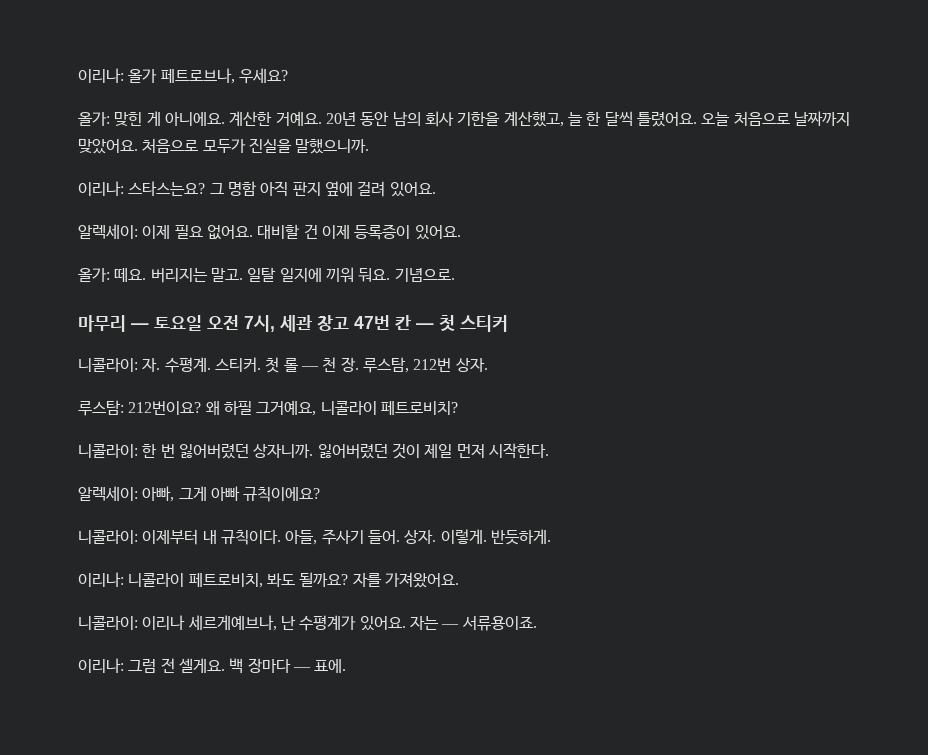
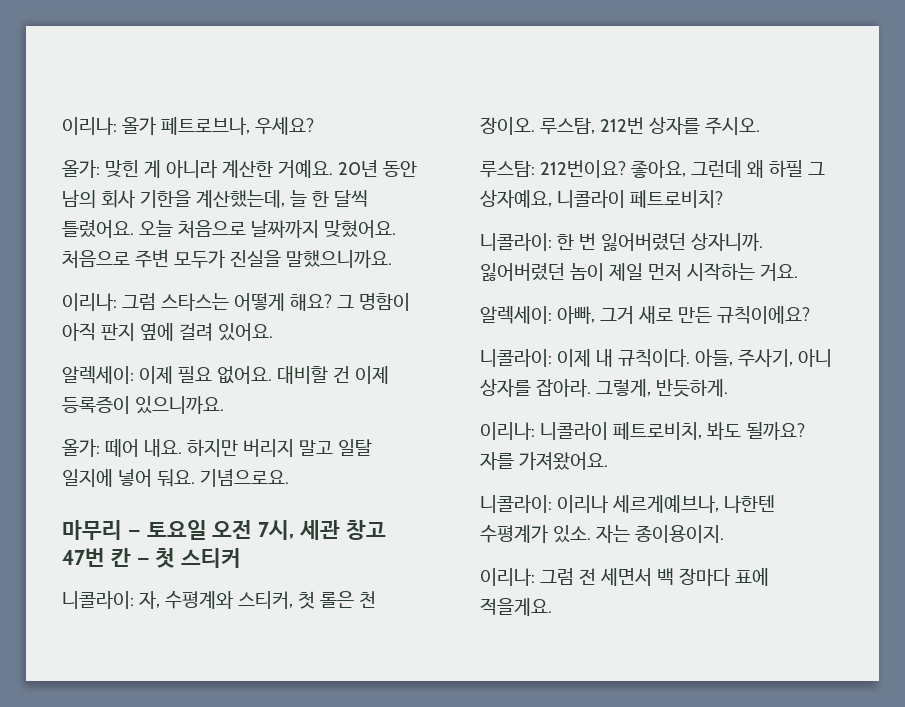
[165,112,225,126] 아니에요. -> [165,160,217,178] 아니라
[503,111,564,127] 계산했고, -> [195,190,285,208] 계산했는데,
[78,138,199,154] 맞았어요. 처음으로 -> [323,220,396,238] [62,249,169,268] 맞혔어요. 처음으로 주변
[295,139,370,154] [78,181,257,196] 말했으니까. // 이리나: 스타스는요? 그 명함 -> [285,250,392,268] [62,293,410,311] 말했으니까요. // 이리나: 그럼 스타스는 어떻게 해요? 그 명함이
[414,225,461,240] [78,267,455,283] 있어요. // 올가: 떼요. 버리지는 말고. 일탈 일지에 끼워 둬요. 기념으로. -> [134,396,224,414] [62,439,372,457] [62,469,289,487] 있으니까요. // 올가: 떼어 내요. 하지만 버리지 말고 일탈 일지에 넣어 둬요. 기념으로요.
[142,357,488,373] [78,400,317,416] 자. 수평계. 스티커. 첫 롤 — 천 장. 루스탐, 212번 상자. // 루스탐: 212번이요? 왜 하필 그거예요, -> [138,591,376,609] [480,117,760,135] [480,160,825,178] [480,190,552,208] 자, 수평계와 스티커, 첫 롤은 천 장이오. 루스탐, 212번 상자를 주시오. // 루스탐: 212번이요? 좋아요, 그런데 왜 하필 그 상자예요,
[391,443,420,459] 것이 -> [569,263,604,281] 놈이
[488,443,549,459] 시작한다. -> [686,263,798,281] 시작하는 거요.
[178,486,240,501] 그게 아빠 -> [599,306,712,324] 그거 새로 만든
[142,529,199,545] 이제부터 -> [556,349,591,367] 이제
[321,529,487,545] 주사기 들어. 상자. 이렇게. -> [737,349,832,367] [480,379,651,397] 주사기, 아니 상자를 잡아라. 그렇게,
[280,615,537,631] 난 수평계가 있어요. 자는 — 서류용이죠. -> [723,495,775,513] [480,525,724,543] 나한텐 수평계가 있소. 자는 종이용이지.
[178,658,225,673] 셀게요. -> [599,568,652,586] 세면서
[292,659,347,673] — 표에. -> [734,568,769,586] [480,598,552,616] 표에 적을게요.

